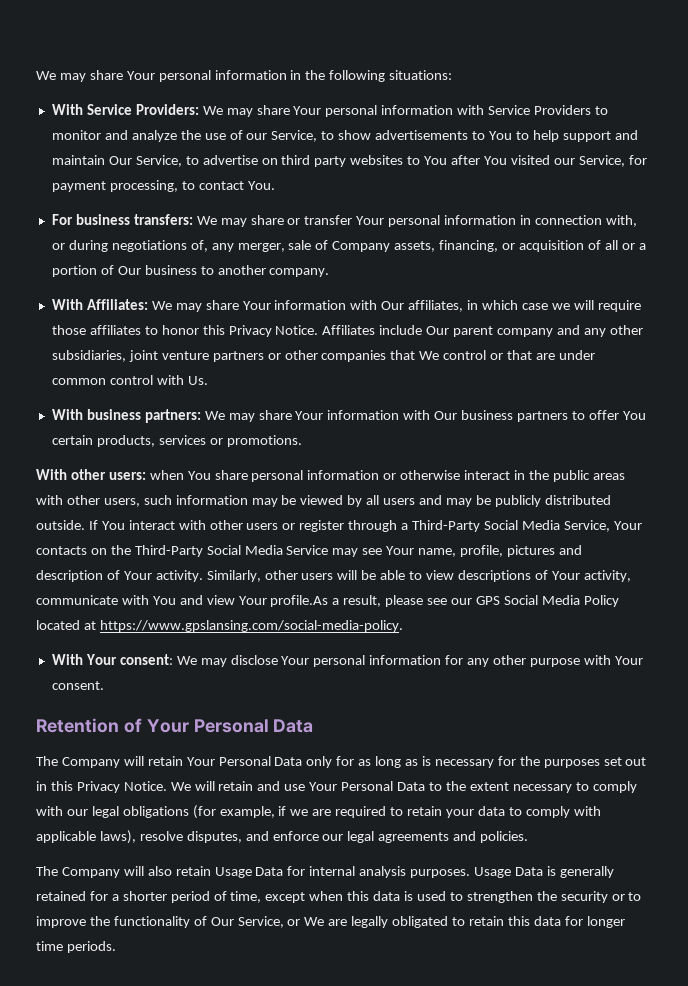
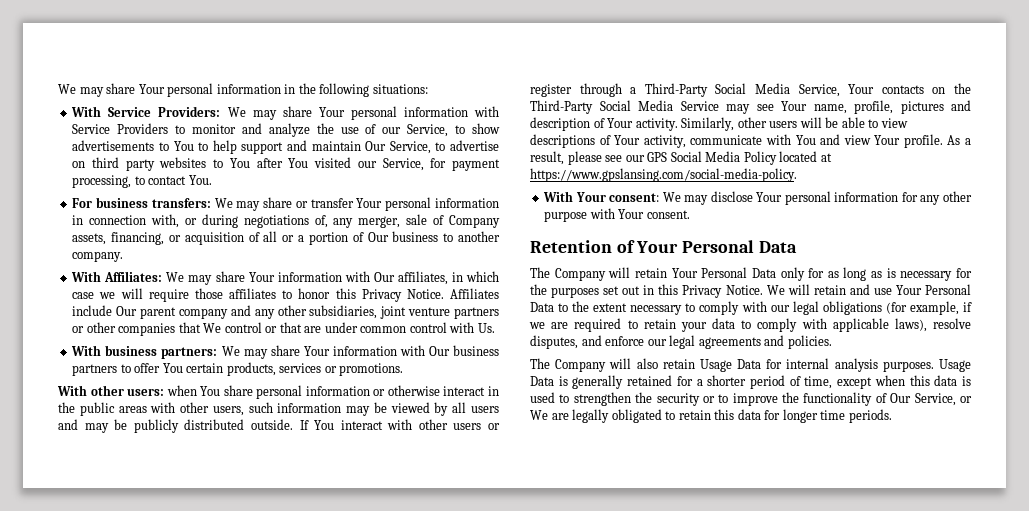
[270,595,329,607] profile.As -> [903,134,961,148] profile. As

